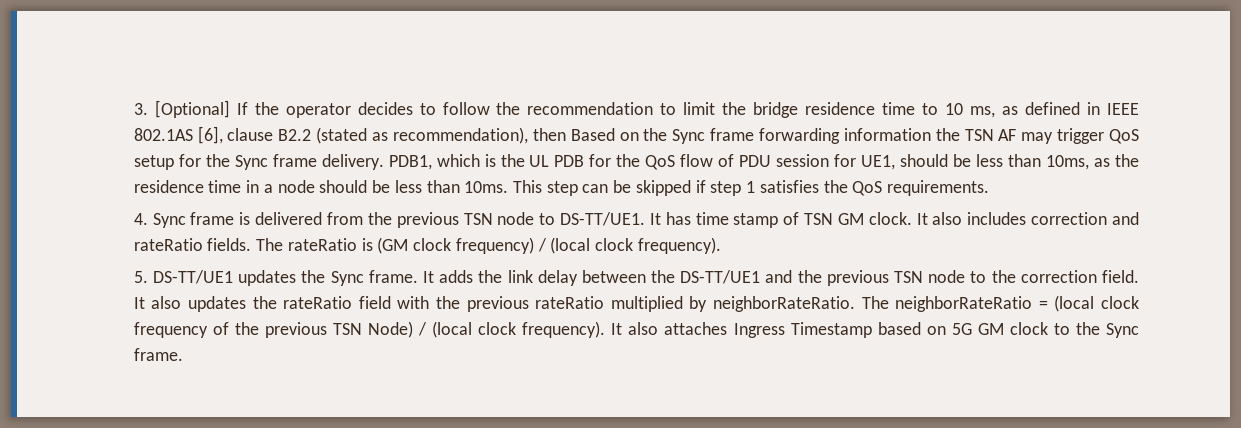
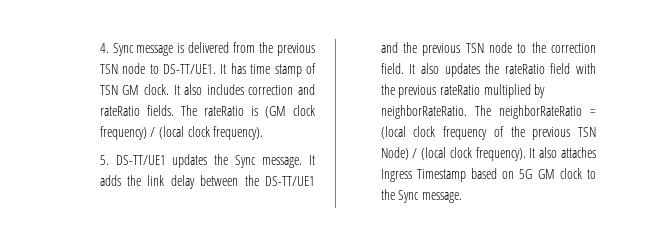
[133,100,1140,118] [133,126,1140,144] [133,154,1139,170] [133,180,989,196] 3. [Optional] If the operator decides to follow the recommendation to limit the bridge residence time to 10 ms, as defined in IEEE 802.1AS [6], clause B2.2 (stated as recommendation), then Based on the Sync frame forwarding information the TSN AF may trigger QoS setup for the Sync frame delivery. PDB1, which is the UL PDB for the QoS flow of PDU session for UE1, should be less than 10ms, as the residence time in a node should be less than 10ms. This step can be skipped if step 1 satisfies the QoS requirements. // -> (99, 48) none
[190,212,235,225] frame -> [136,45,174,56] message
[368,270,418,283] frame. -> [262,157,303,168] message.
[133,348,183,361] frame. -> [421,192,462,203] message.

